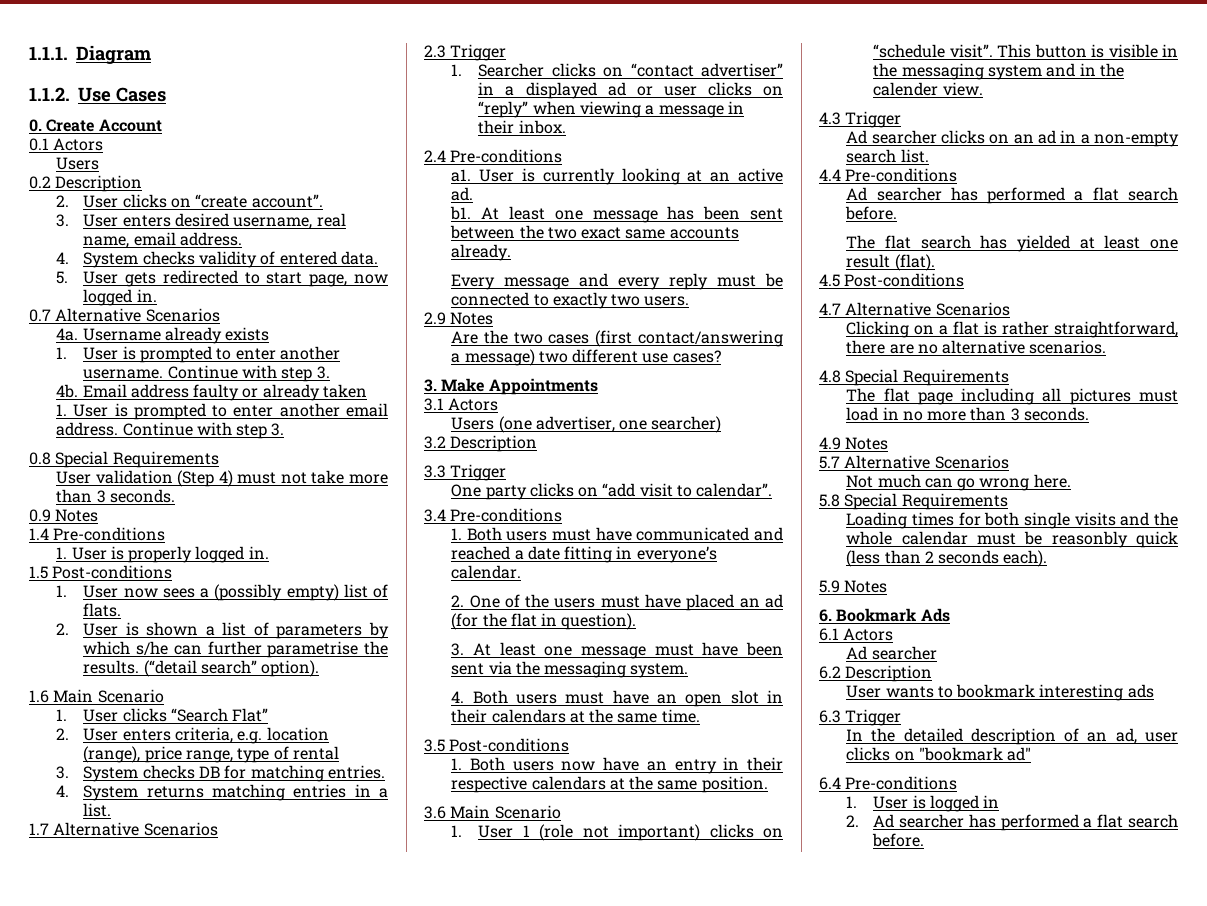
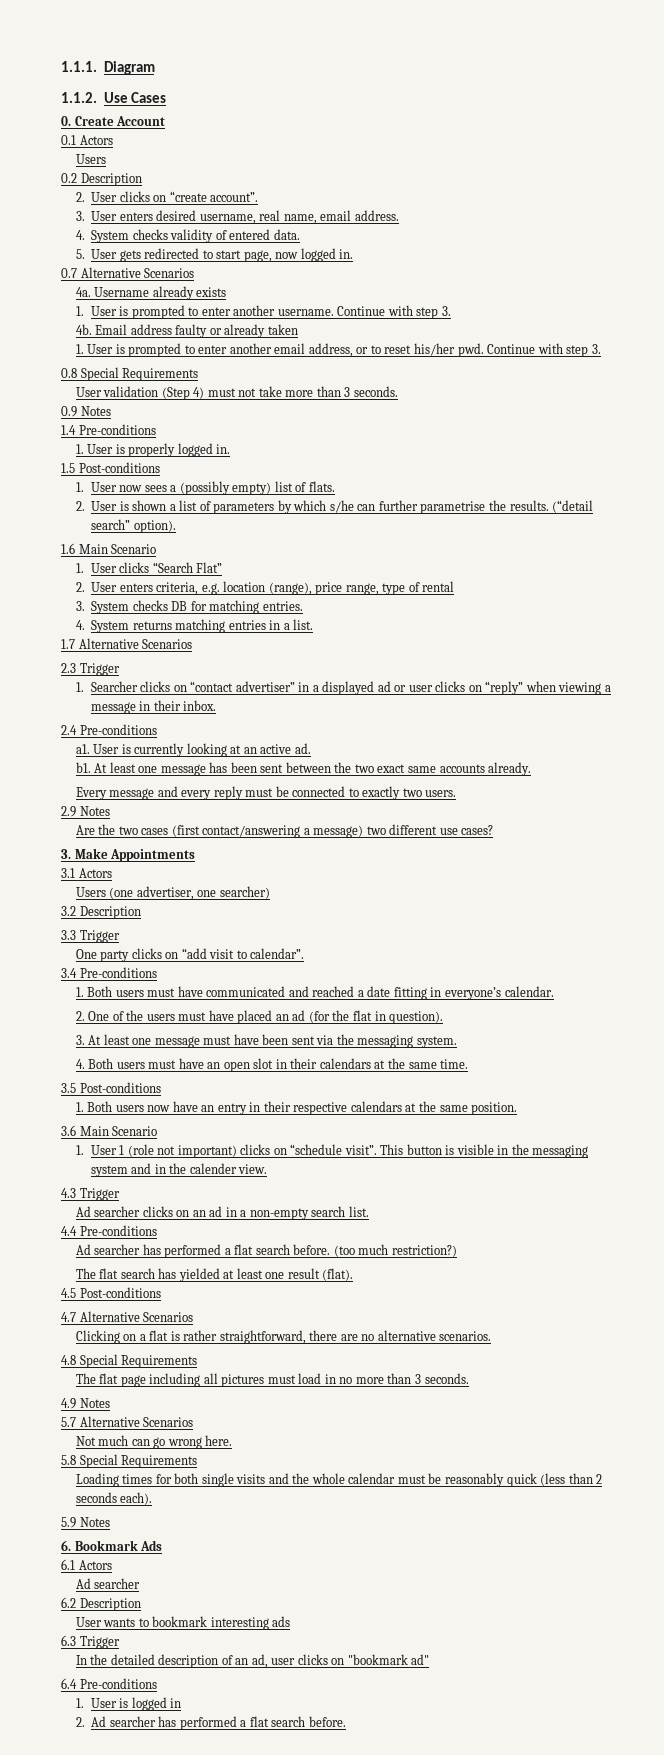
[56,422,119,436] address. -> [308,343,484,357] address, or to reset his/her pwd.
(898, 213) none -> [333,1244,457,1257] (too much restriction?)
[1051,531,1128,548] reasonbly -> [444,1473,504,1487] reasonably

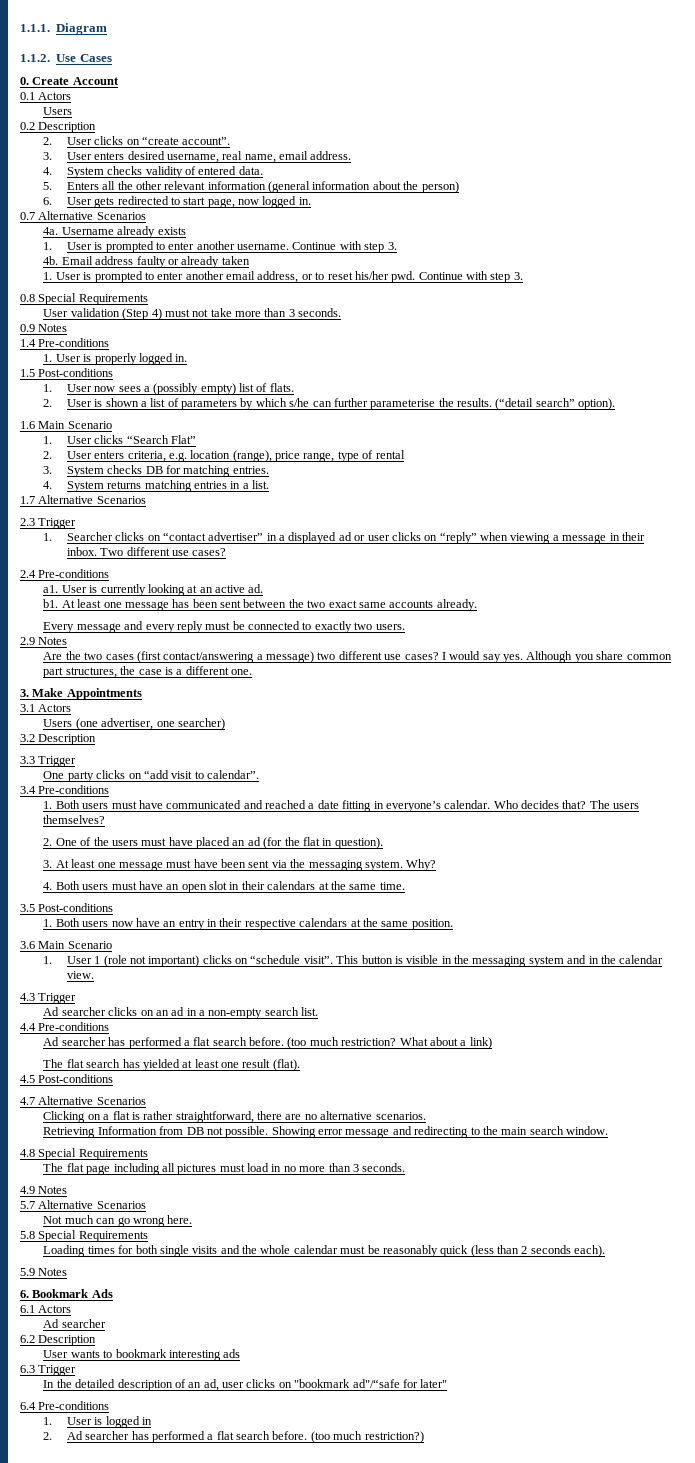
(85, 254) none -> [66,181,459,193] [43,197,53,205] Enters all the other relevant information (general information about the person) // 6.
[420,501,486,514] parametrise -> [370,399,436,410] parameterise
(217, 705) none -> [100,547,227,556] Two different use cases?
(494, 830) none -> [441,651,672,663] [43,666,253,678] I would say yes. Although you share common part structures, the case is a different one.
(554, 991) none -> [493,800,640,809] [43,815,106,824] Who decides that? The users themselves?
(457, 1042) none -> [406,859,437,871] Why?
[189,1163,237,1174] calender -> [619,955,664,964] calendar
[391,1245,457,1257] restriction?) -> [341,1037,492,1049] restriction? What about a link)
(492, 1336) none -> [43,1126,609,1138] // Retrieving Information from DB not possible. Showing error message and redirecting to the main search window.
[411,1654,430,1665] ad" -> [352,1379,448,1388] ad"/“safe for later"
(346, 1721) none -> [310,1431,424,1443] (too much restriction?)

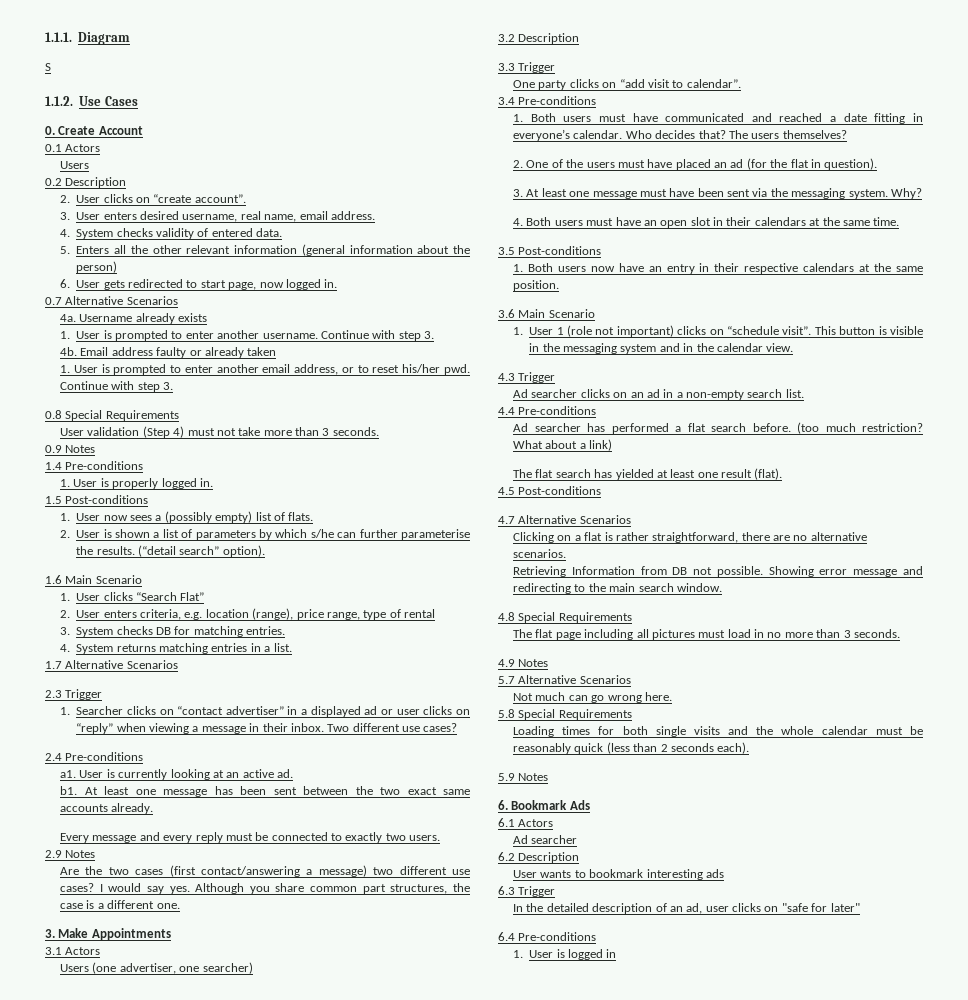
(108, 29) none -> [45,63,51,71] // S
[294,1379,400,1388] "bookmark ad"/“safe -> [781,903,808,912] "safe
[43,1431,424,1443] // 2. Ad searcher has performed a flat search before. (too much restriction?) -> (617, 953) none

